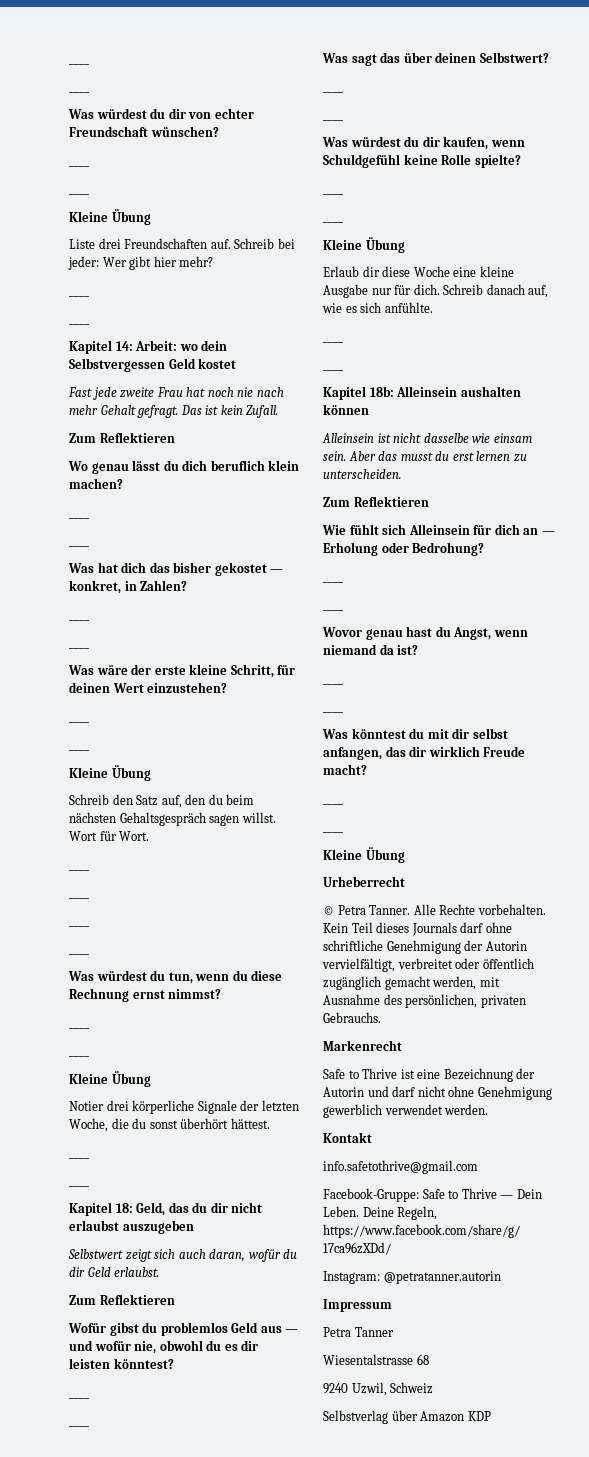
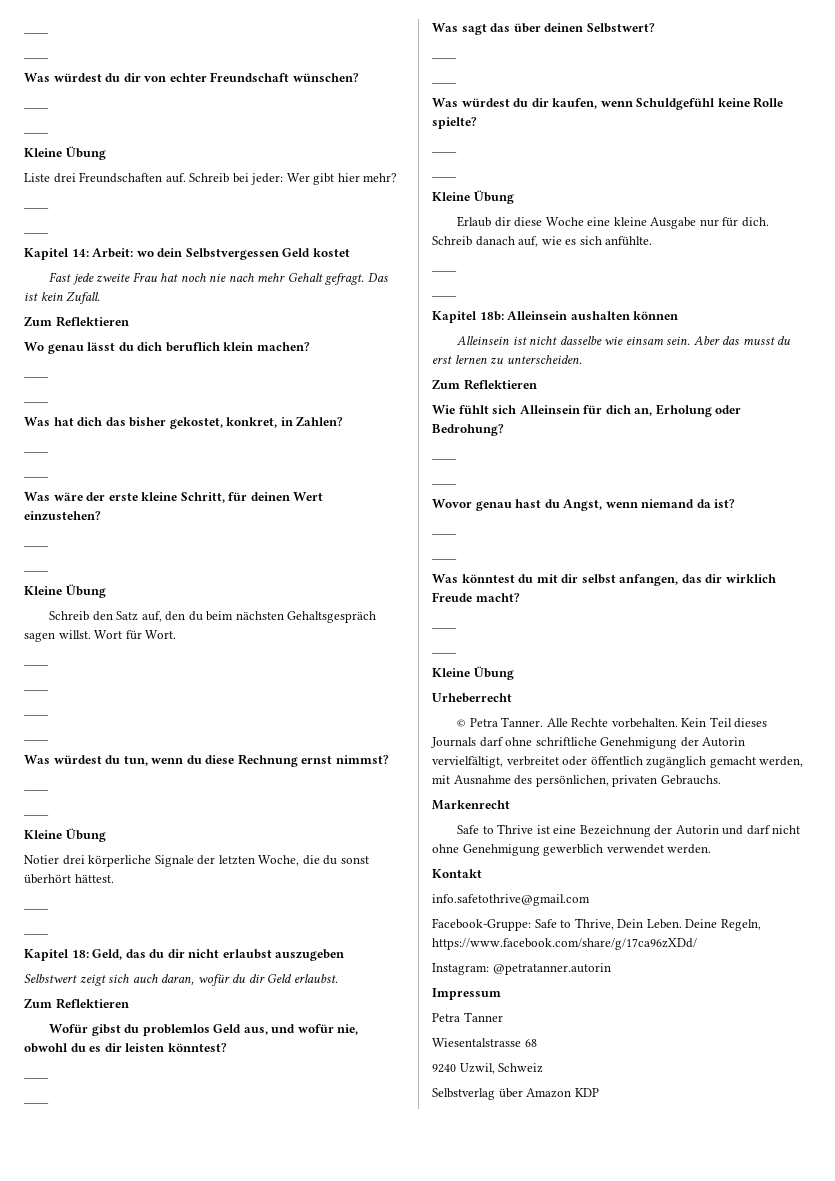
[214,562,284,576] gekostet — -> [169,417,223,429] gekostet,
[260,1325,299,1333] aus — -> [243,1027,268,1035] aus,
[523,528,555,535] an — -> [634,408,653,416] an,
[461,1188,514,1199] Thrive — -> [574,918,614,930] Thrive,

